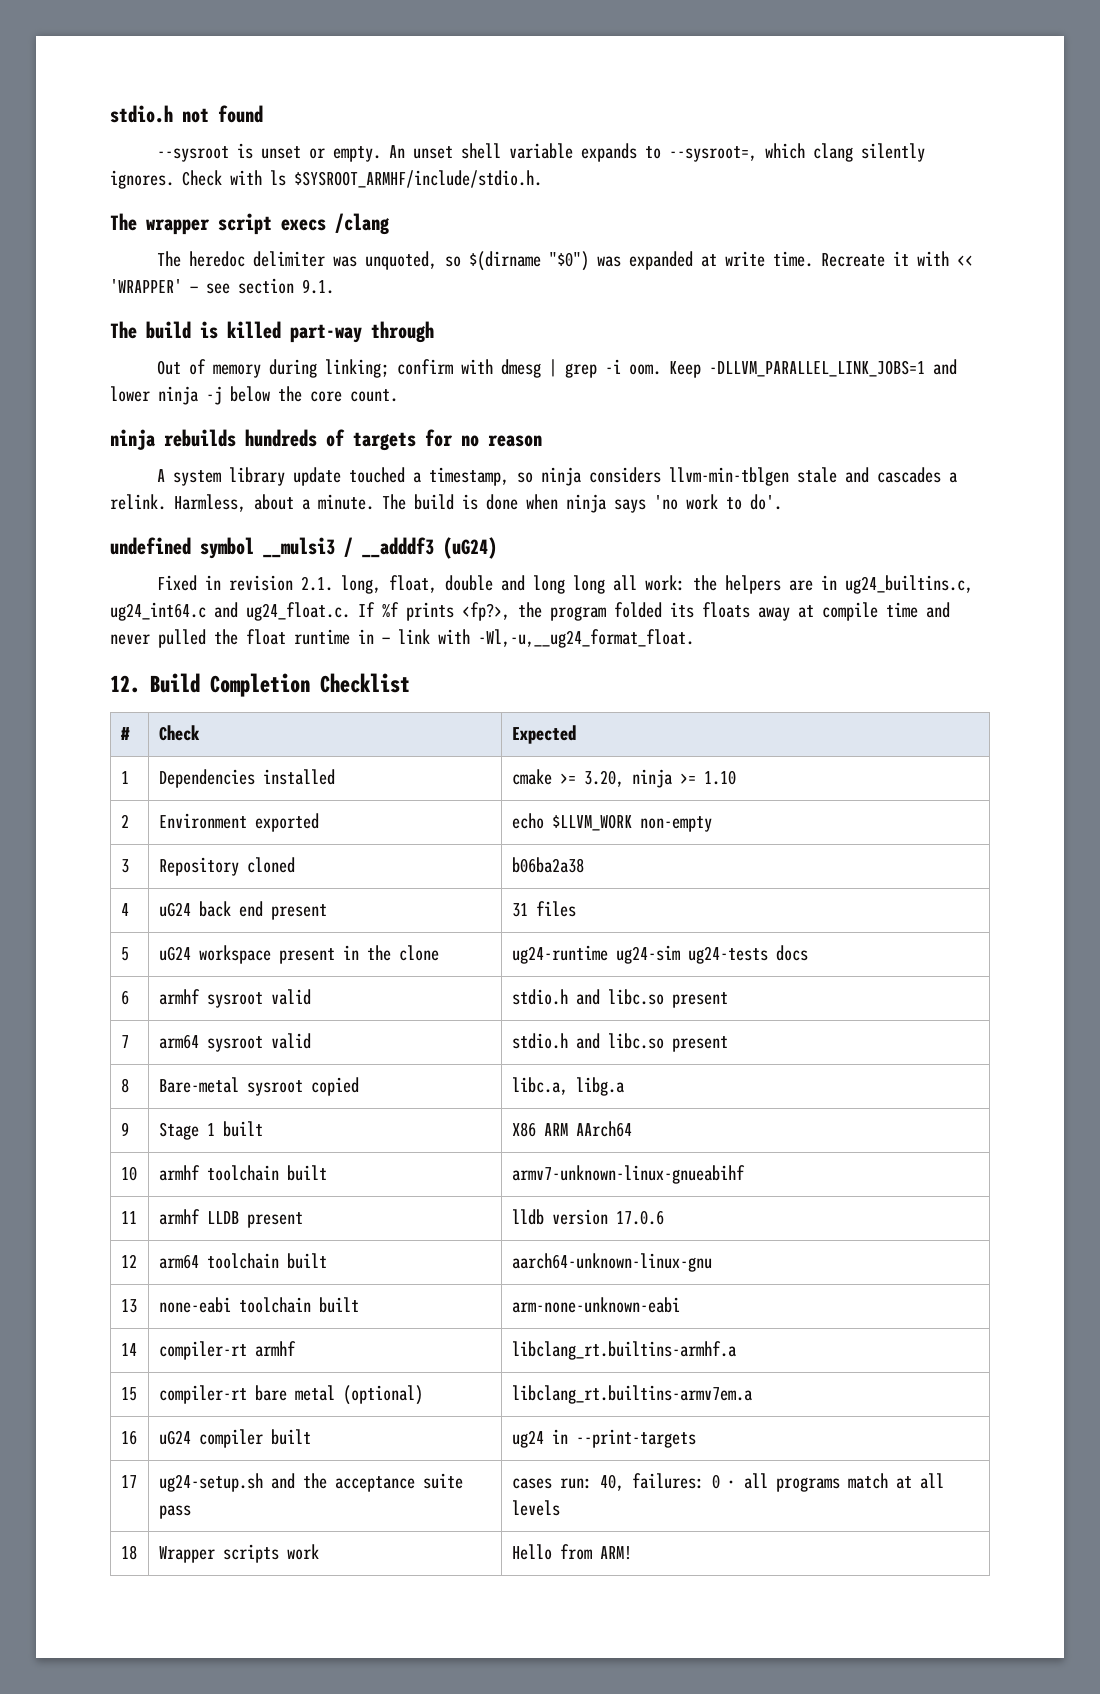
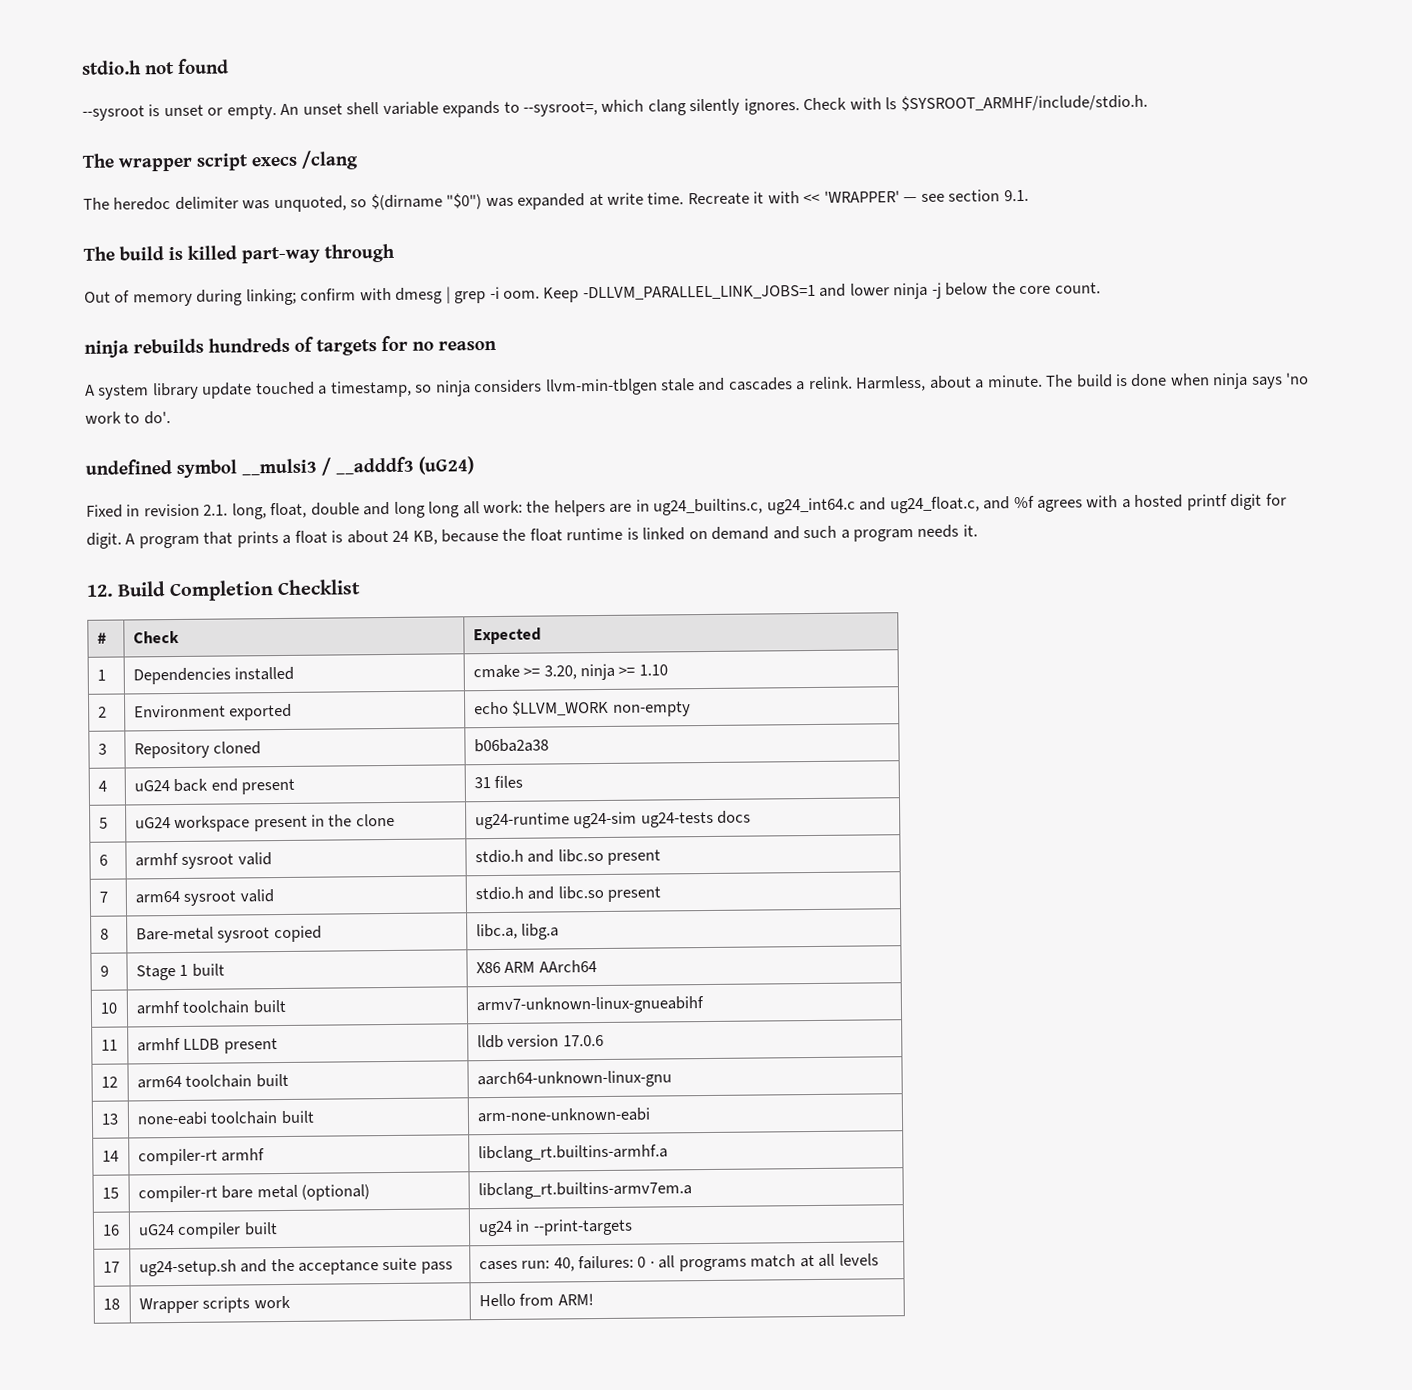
[246,602,950,621] [110,629,694,648] ug24_float.c. If %f prints <fp?>, the program folded its floats away at compile time and never pulled the float runtime in — link with -Wl,-u,__ug24_format_float. -> [889,493,1287,514] [86,524,978,549] ug24_float.c, and %f agrees with a hosted printf digit for digit. A program that prints a float is about 24 KB, because the float runtime is linked on demand and such a program needs it.

